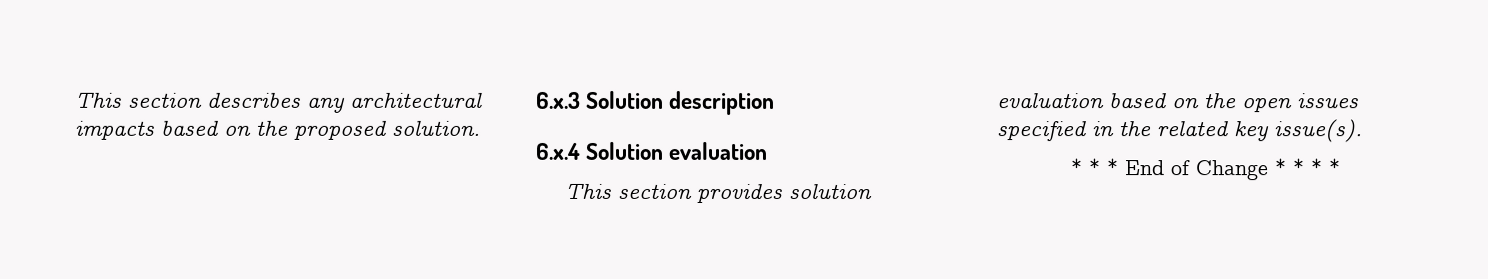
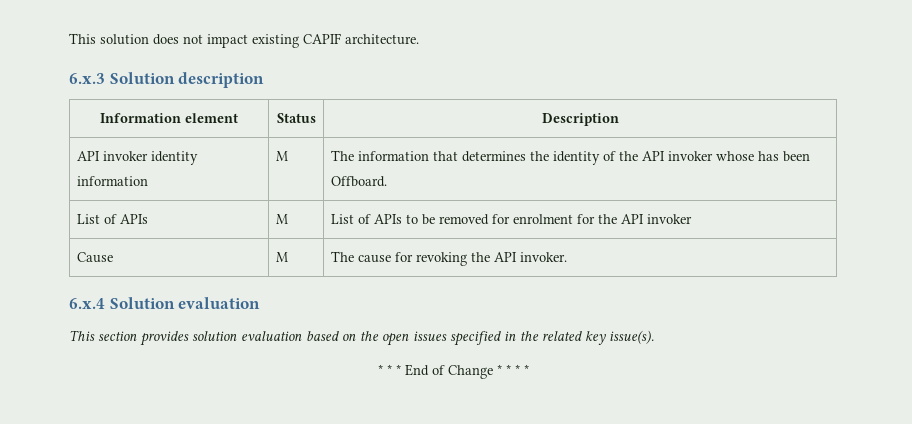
[75,92,483,113] [74,120,481,140] [536,90,776,116] This section describes any architectural impacts based on the proposed solution. // 6.x.3 Solution description -> [69,33,419,48] [69,72,265,88] [100,113,238,123] [276,113,316,123] [541,113,619,126] [76,151,198,165] [76,176,148,186] [275,151,288,161] [330,150,810,165] [330,176,387,187] [76,214,148,224] [275,214,288,224] [330,214,692,225] [76,252,113,263] [275,252,288,262] [330,251,567,266] This solution does not impact existing CAPIF architecture. // 6.x.3 Solution description // Information element | Status | Description // API invoker identity information | M | The information that determines the identity of the API invoker whose has been Offboard. // List of APIs | M | List of APIs to be removed for enrolment for the API invoker // Cause | M | The cause for revoking the API invoker.

